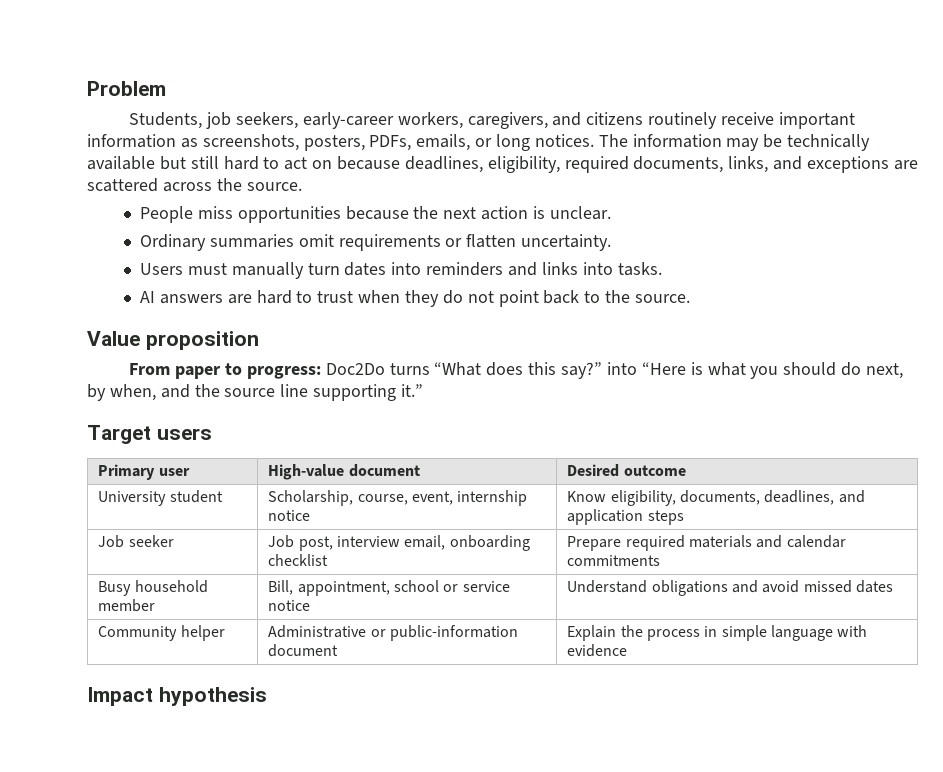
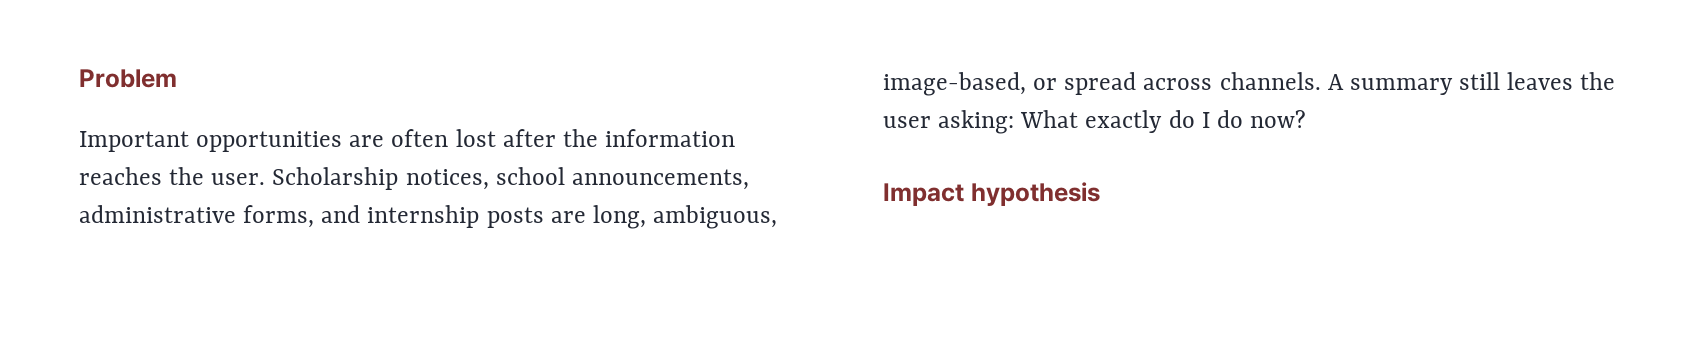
[129,112,855,129] [87,134,871,151] [87,156,918,173] [87,178,302,192] [139,206,611,223] [139,234,612,251] [139,262,662,279] [139,290,690,307] [87,331,259,350] [129,362,903,379] [87,384,424,401] [87,425,212,444] [98,464,190,480] [268,464,420,480] [567,464,686,477] [98,490,223,506] [268,490,528,506] [268,510,311,521] [567,490,865,506] [567,509,684,525] [98,535,174,548] [268,535,530,551] [268,554,329,566] [567,535,846,551] [567,555,661,566] [98,580,208,596] [98,599,156,612] [268,580,510,596] [268,600,311,611] [567,580,894,596] [98,625,225,641] [268,625,519,641] [268,644,339,657] [567,625,868,641] [567,644,628,657] Students, job seekers, early-career workers, caregivers, and citizens routinely receive important information as screenshots, posters, PDFs, emails, or long notices. The information may be technically available but still hard to act on because deadlines, eligibility, required documents, links, and exceptions are scattered across the source. // People miss opportunities because the next action is unclear. // Ordinary summaries omit requirements or flatten uncertainty. // Users must manually turn dates into reminders and links into tasks. // AI answers are hard to trust when they do not point back to the source. // Value proposition // From paper to progress: Doc2Do turns “What does this say?” into “Here is what you should do next, by when, and the source line supporting it.” // Target users // Primary user | High-value document | Desired outcome // University student | Scholarship, course, event, internship notice | Know eligibility, documents, deadlines, and application steps // Job seeker | Job post, interview email, onboarding checklist | Prepare required materials and calendar commitments // Busy household member | Bill, appointment, school or service notice | Understand obligations and avoid missed dates // Community helper | Administrative or public-information document | Explain the process in simple language with evidence -> [79,129,736,152] [79,167,749,190] [79,205,778,229] [883,72,1616,96] [883,110,1307,134] Important opportunities are often lost after the information reaches the user. Scholarship notices, school announcements, administrative forms, and internship posts are long, ambiguous, image-based, or spread across channels. A summary still leaves the user asking: What exactly do I do now?

